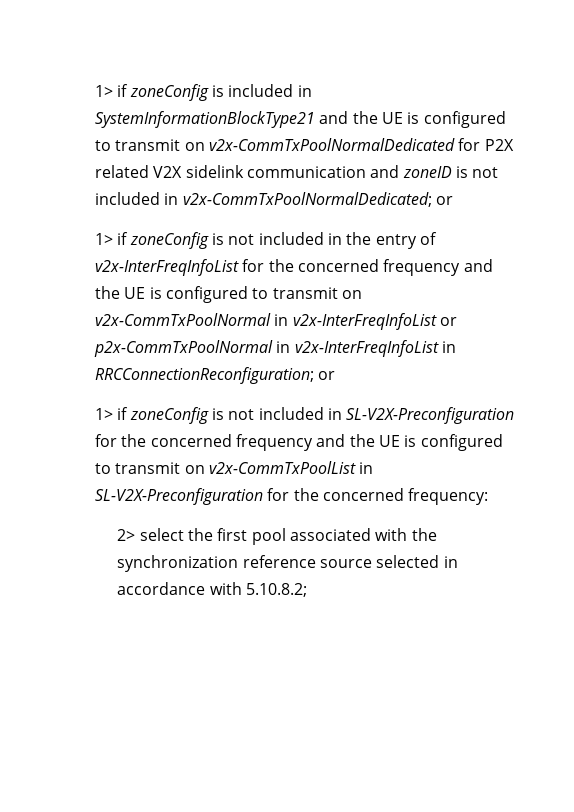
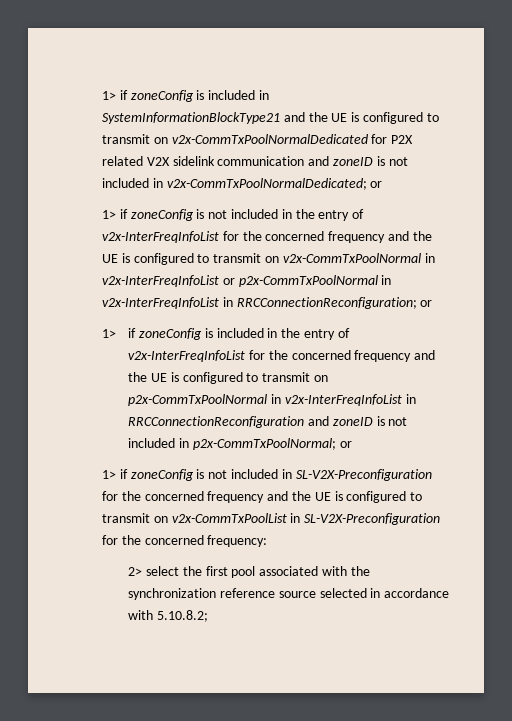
(336, 375) none -> [102,328,350,340] [128,350,436,362] [128,372,328,384] [128,394,416,406] [128,416,408,428] [128,438,352,450] // 1> if zoneConfig is included in the entry of v2x-InterFreqInfoList for the concerned frequency and the UE is configured to transmit on p2x-CommTxPoolNormal in v2x-InterFreqInfoList in RRCConnectionReconfiguration and zoneID is not included in p2x-CommTxPoolNormal; or

